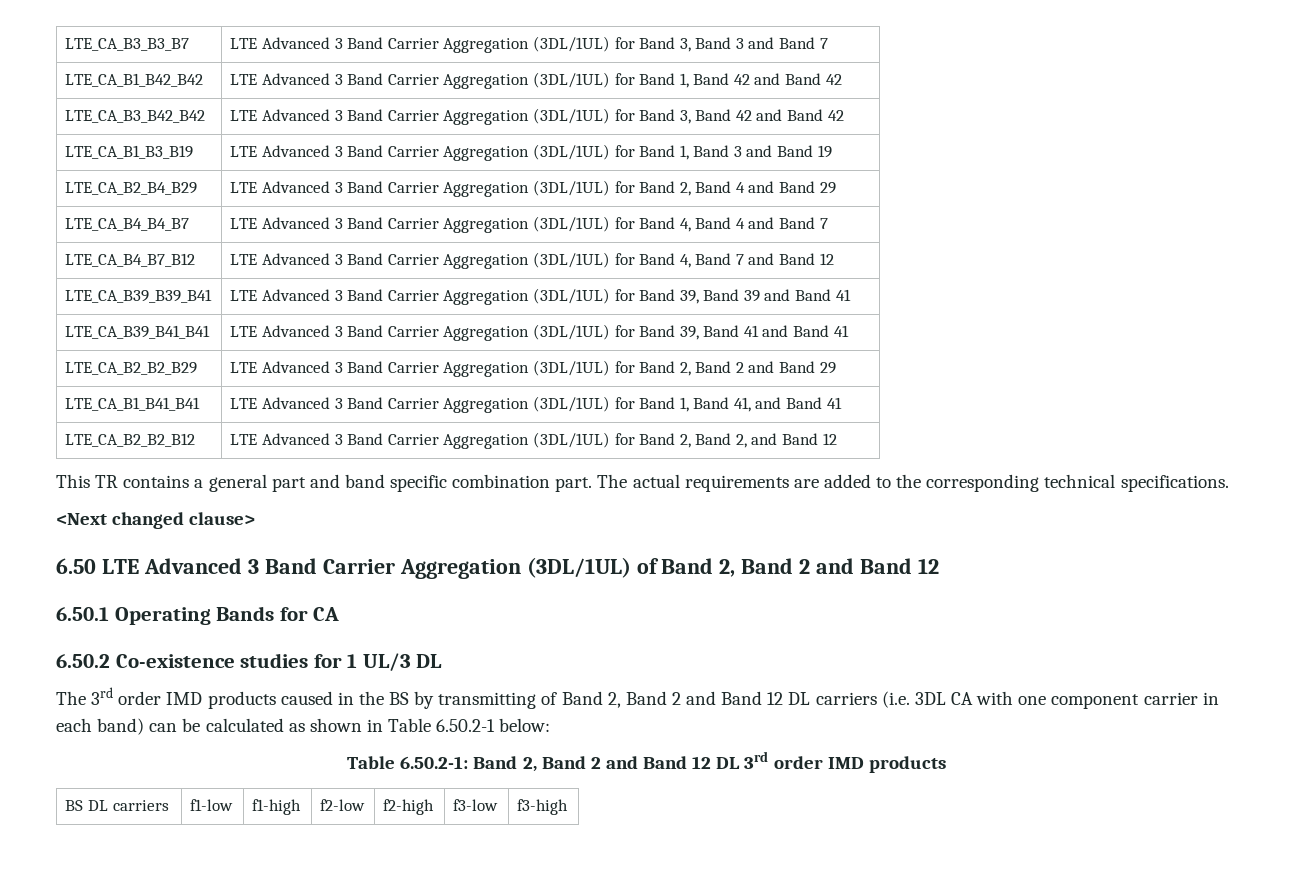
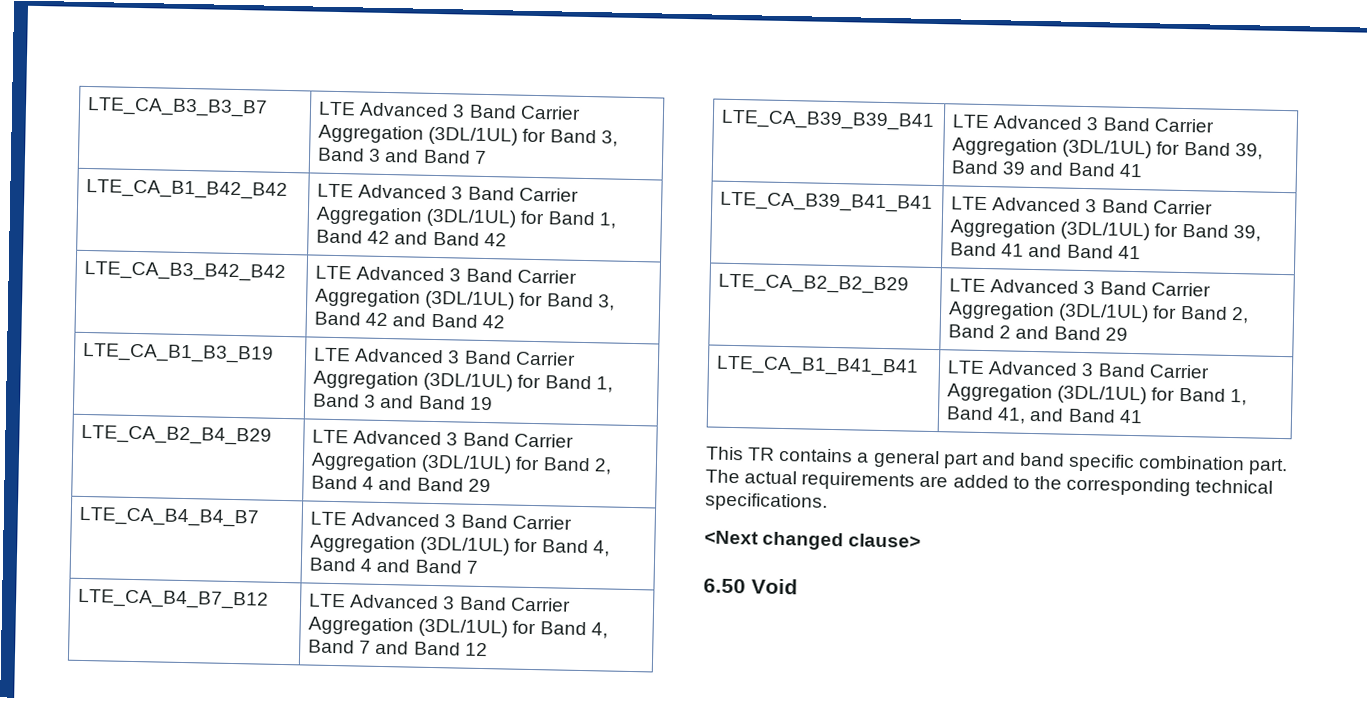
[65,433,196,447] [230,432,837,449] // LTE_CA_B2_B2_B12 | LTE Advanced 3 Band Carrier Aggregation (3DL/1UL) for Band 2, Band 2, and Band 12 -> (1143, 416) none
[101,557,940,579] [56,606,340,625] [56,653,443,671] [56,687,1219,709] [56,718,551,735] [347,751,946,773] [65,800,169,811] [190,799,234,811] [252,799,302,815] [320,799,366,811] [383,799,435,815] [453,799,499,811] [517,799,569,815] LTE Advanced 3 Band Carrier Aggregation (3DL/1UL) of Band 2, Band 2 and Band 12 // 6.50.1 Operating Bands for CA // 6.50.2 Co-existence studies for 1 UL/3 DL // The 3rd order IMD products caused in the BS by transmitting of Band 2, Band 2 and Band 12 DL carriers (i.e. 3DL CA with one component carrier in each band) can be calculated as shown in Table 6.50.2-1 below: // Table 6.50.2-1: Band 2, Band 2 and Band 12 DL 3rd order IMD products // BS DL carriers | f1-low | f1-high | f2-low | f2-high | f3-low | f3-high -> [751,578,798,595] Void

